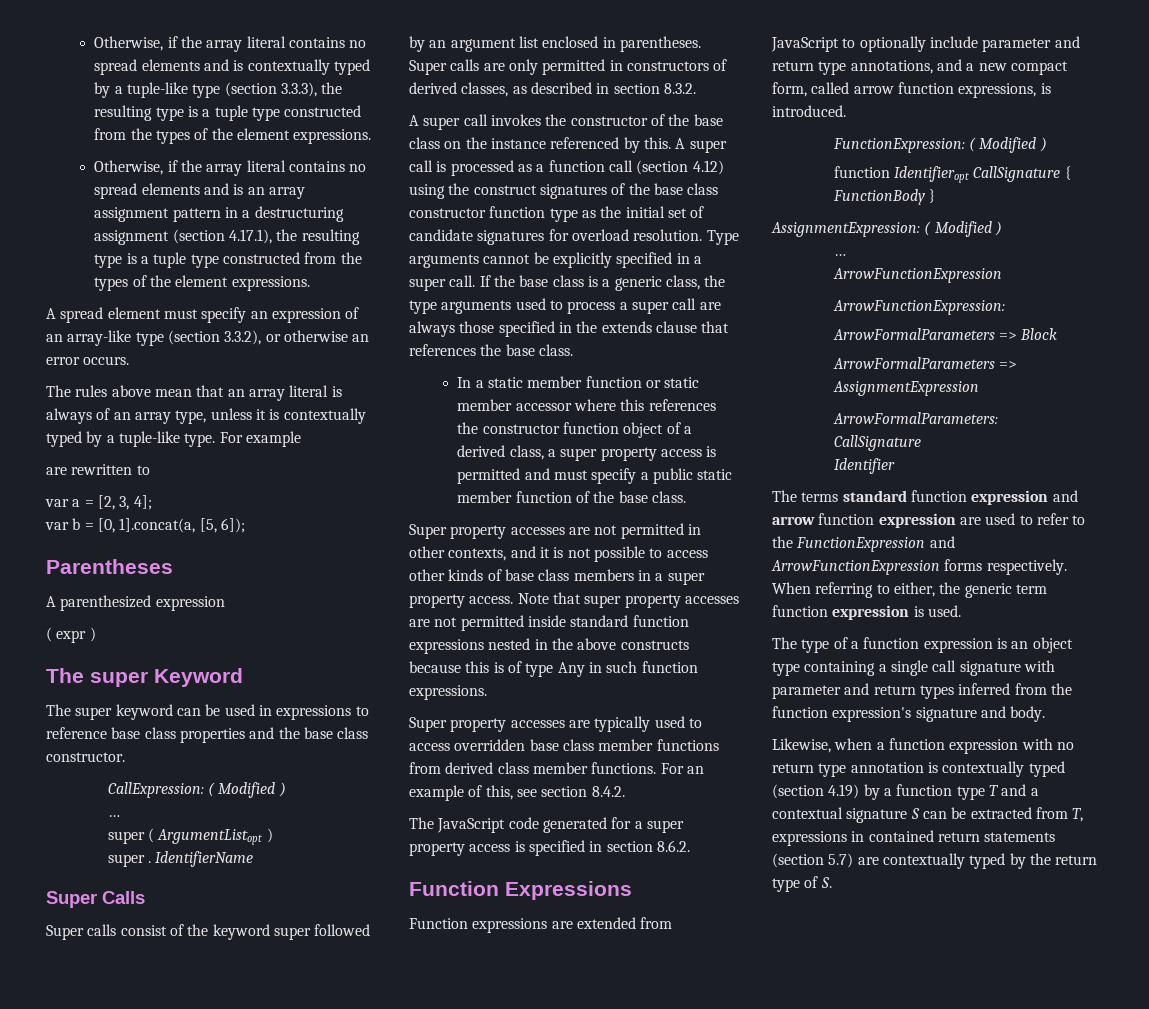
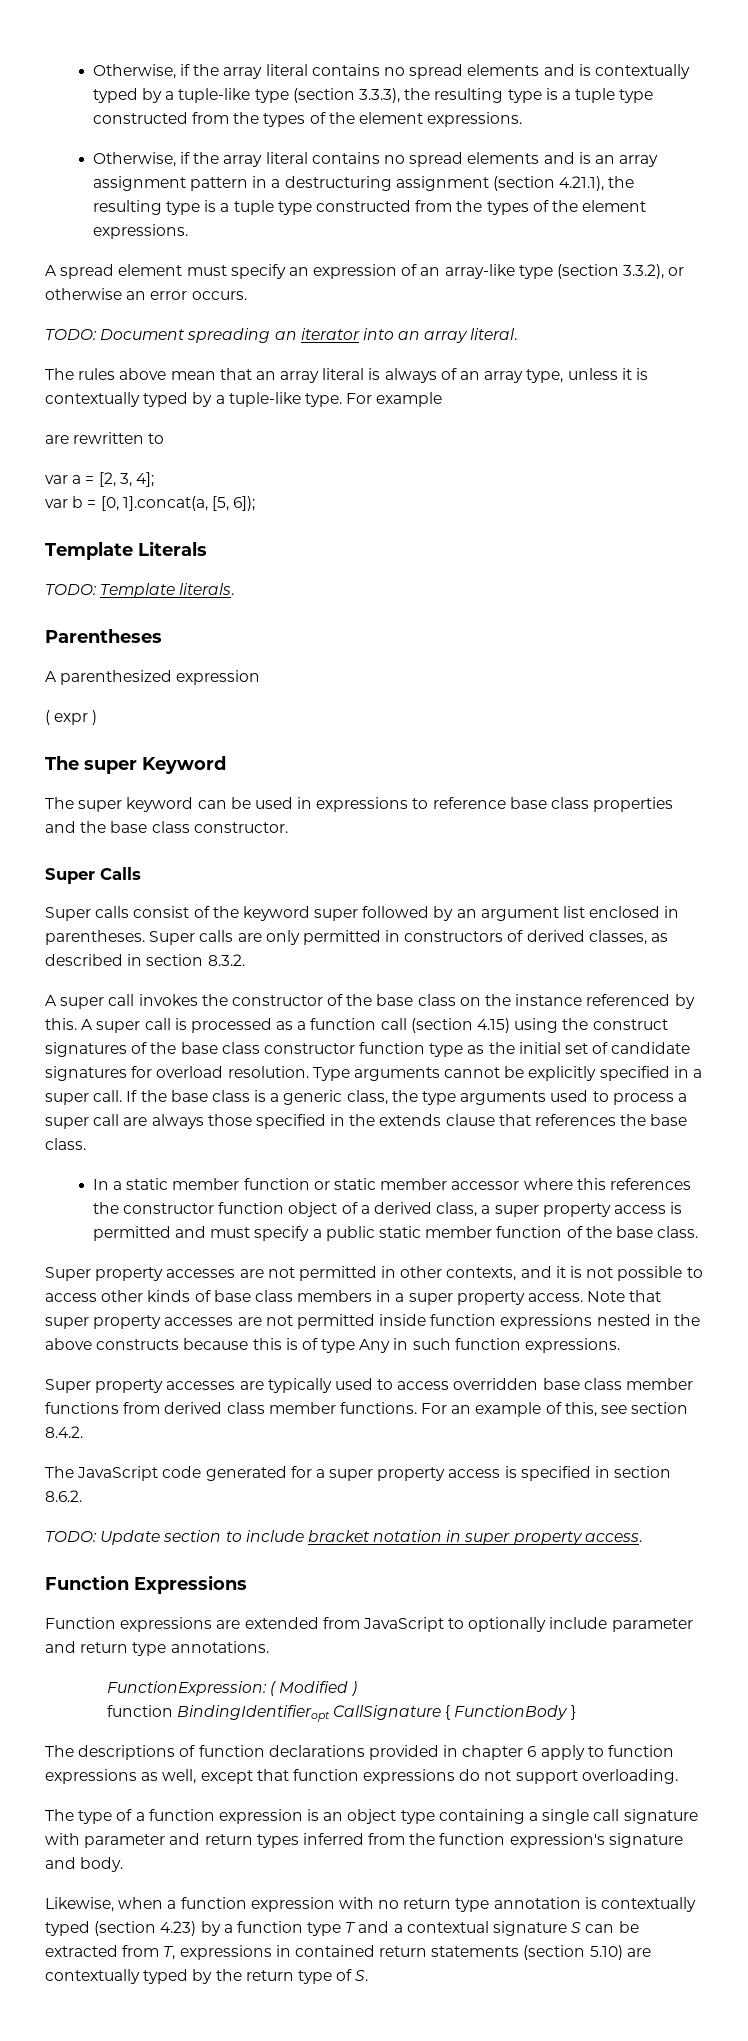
[229,229,273,244] 4.17.1), -> [559,176,605,191] 4.21.1),
(130, 360) none -> [45,328,518,343] // TODO: Document spreading an iterator into an array literal.
(245, 525) none -> [45,541,207,560] [45,583,235,598] // Template Literals // TODO: Template literals.
[107,782,286,798] [107,815,120,817] [107,828,273,845] [107,851,254,867] // CallExpression: ( Modified ) // … // super ( ArgumentListopt ) // super . IdentifierName -> (288, 827) none
[692,160,724,175] 4.12) -> [477,1018,511,1033] 4.15)
[570,615,629,627] standard -> (427, 1320) none
(690, 846) none -> [45,1530,642,1545] // TODO: Update section to include bracket notation in super property access.
[850,59,1068,75] [772,82,1051,98] [772,105,846,117] annotations, and a new compact form, called arrow function expressions, is introduced. -> [170,1641,269,1653] annotations.
[893,166,969,183] Identifieropt -> [176,1705,330,1722] BindingIdentifieropt
[771,221,1002,237] [833,254,846,256] [832,268,1002,283] [832,300,1005,315] [832,328,1058,340] [832,357,1017,369] [832,381,979,396] [832,412,998,424] [833,435,921,451] [833,458,895,474] [772,490,1078,505] [772,513,1086,528] [772,536,955,552] [771,559,1067,575] [772,582,1047,598] [772,605,961,620] AssignmentExpression: ( Modified ) // … // ArrowFunctionExpression // ArrowFunctionExpression: // ArrowFormalParameters => Block // ArrowFormalParameters => AssignmentExpression // ArrowFormalParameters: // CallSignature // Identifier // The terms standard function expression and arrow function expression are used to refer to the FunctionExpression and ArrowFunctionExpression forms respectively. When referring to either, the generic term function expression is used. -> [45,1745,675,1760] [45,1769,678,1784] The descriptions of function declarations provided in chapter 6 apply to function expressions as well, except that function expressions do not support overloading.
[828,784,860,799] 4.19) -> [160,1921,197,1936] 4.23)
[828,853,854,868] 5.7) -> [589,1945,623,1960] 5.10)

